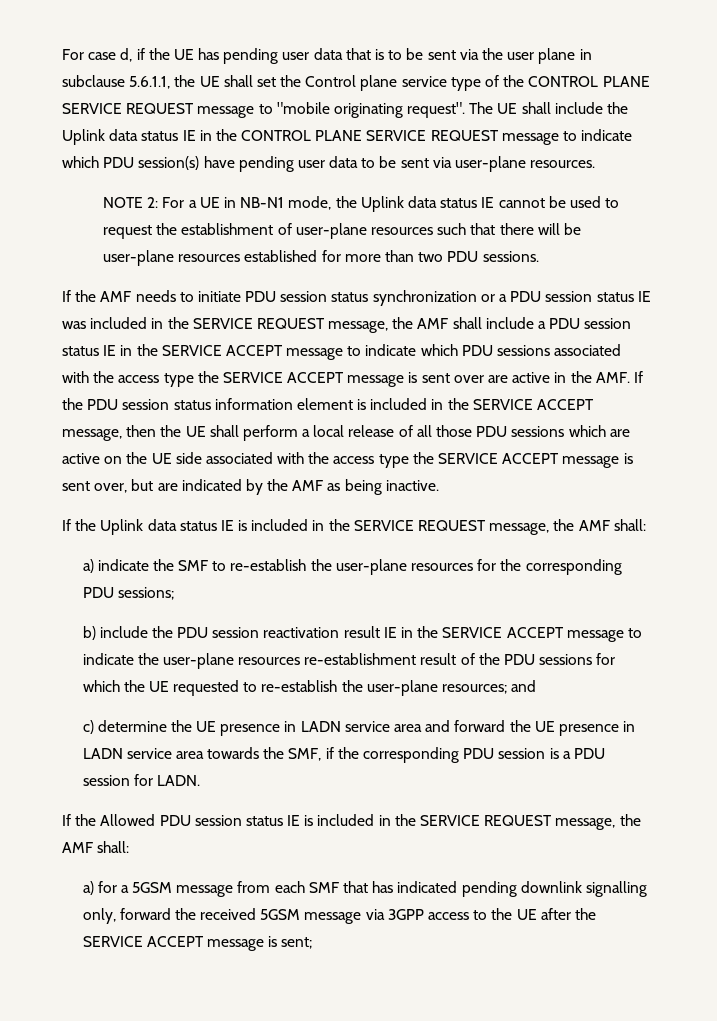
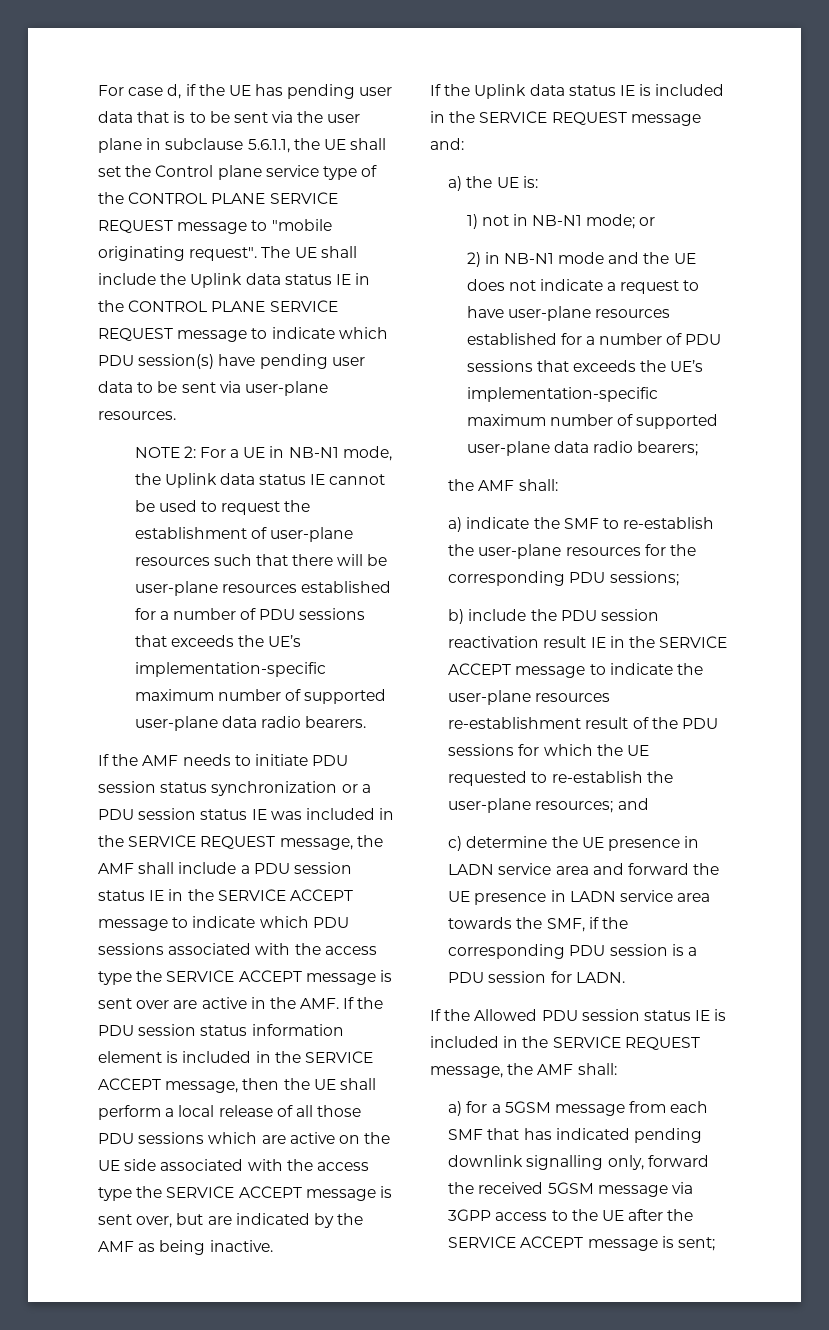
[344,250,539,262] more than two PDU sessions. -> [159,608,366,620] [134,635,302,647] [134,662,326,677] [134,689,387,704] [134,716,367,731] a number of PDU sessions that exceeds the UE’s implementation-specific maximum number of supported user-plane data radio bearers.
[489,523,550,535] message, -> [630,114,701,126] [430,138,464,150] [448,176,538,191] [466,214,656,229] [466,252,696,267] [466,279,700,294] [466,306,670,321] [466,333,722,345] [466,360,704,372] [466,387,658,402] [466,414,719,429] [466,441,699,456] message and: // a) the UE is: // 1) not in NB-N1 mode; or // 2) in NB-N1 mode and the UE does not indicate a request to have user-plane resources established for a number of PDU sessions that exceeds the UE’s implementation-specific maximum number of supported user-plane data radio bearers; //

